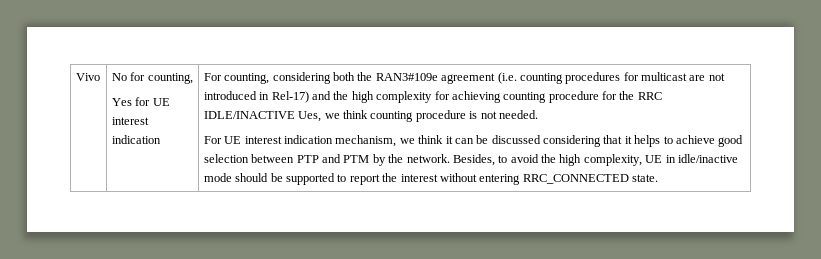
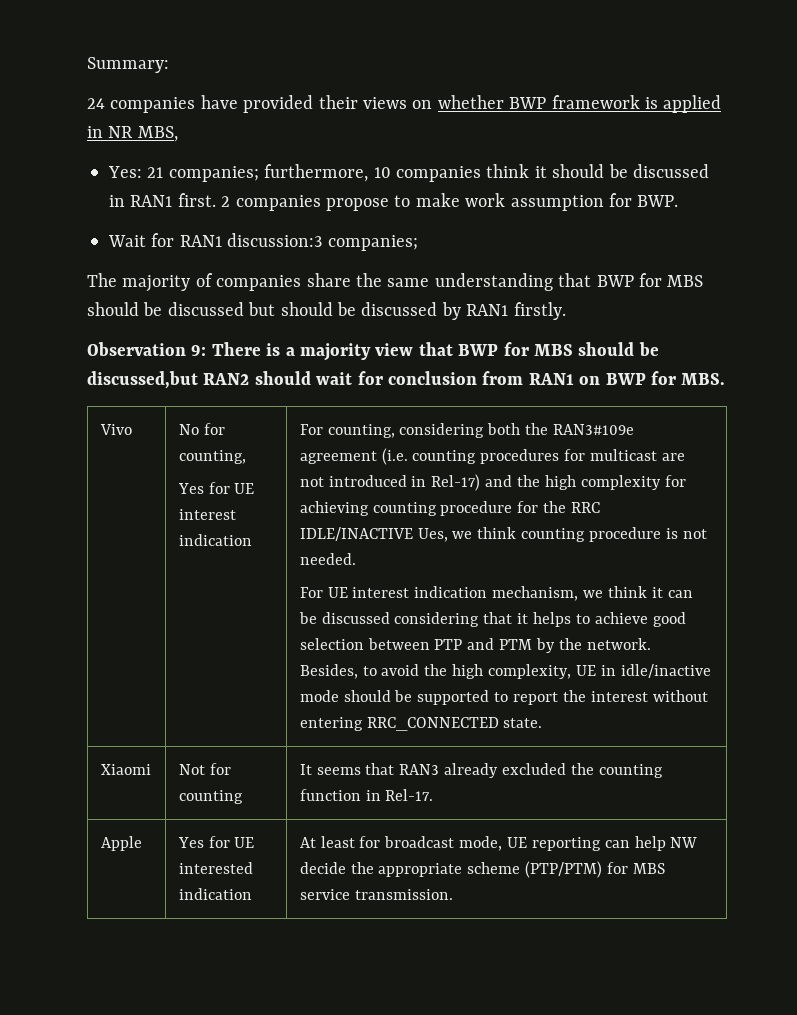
(75, 77) none -> [87,57,169,73] [87,95,722,113] [87,126,178,142] [108,164,709,182] [109,193,679,211] [108,233,418,251] [87,273,704,292] [87,302,566,320] [87,342,659,361] [87,371,726,389] Summary: // 24 companies have provided their views on whether BWP framework is applied in NR MBS, // Yes: 21 companies; furthermore, 10 companies think it should be discussed in RAN1 first. 2 companies propose to make work assumption for BWP. // Wait for RAN1 discussion:3 companies; // The majority of companies share the same understanding that BWP for MBS should be discussed but should be discussed by RAN1 firstly. // Observation 9: There is a majority view that BWP for MBS should be discussed,but RAN2 should wait for conclusion from RAN1 on BWP for MBS. //
(659, 178) none -> [100,764,151,775] [178,763,231,775] [178,790,243,804] [299,763,663,778] [299,789,434,801] [100,836,142,851] [177,836,255,848] [178,862,253,874] [178,888,252,900] [299,836,698,851] [299,861,665,878] [299,889,453,900] // Xiaomi | Not for counting | It seems that RAN3 already excluded the counting function in Rel-17. // Apple | Yes for UE interested indication | At least for broadcast mode, UE reporting can help NW decide the appropriate scheme (PTP/PTM) for MBS service transmission.

